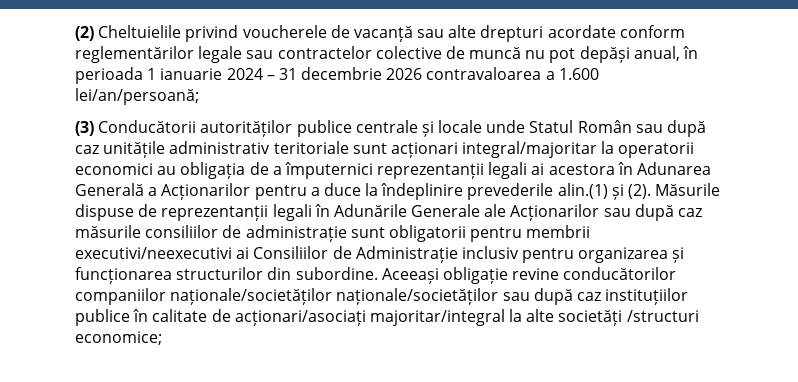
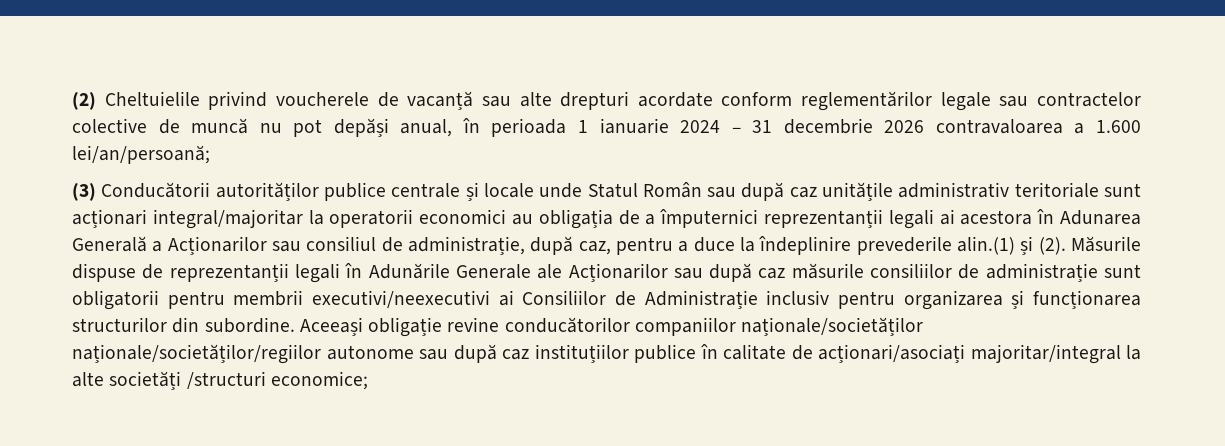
(251, 191) none -> [272,236,611,255] sau consiliul de administrație, după caz,
[336,288,499,305] naționale/societăților -> [72,344,414,364] naționale/societăților/regiilor autonome

